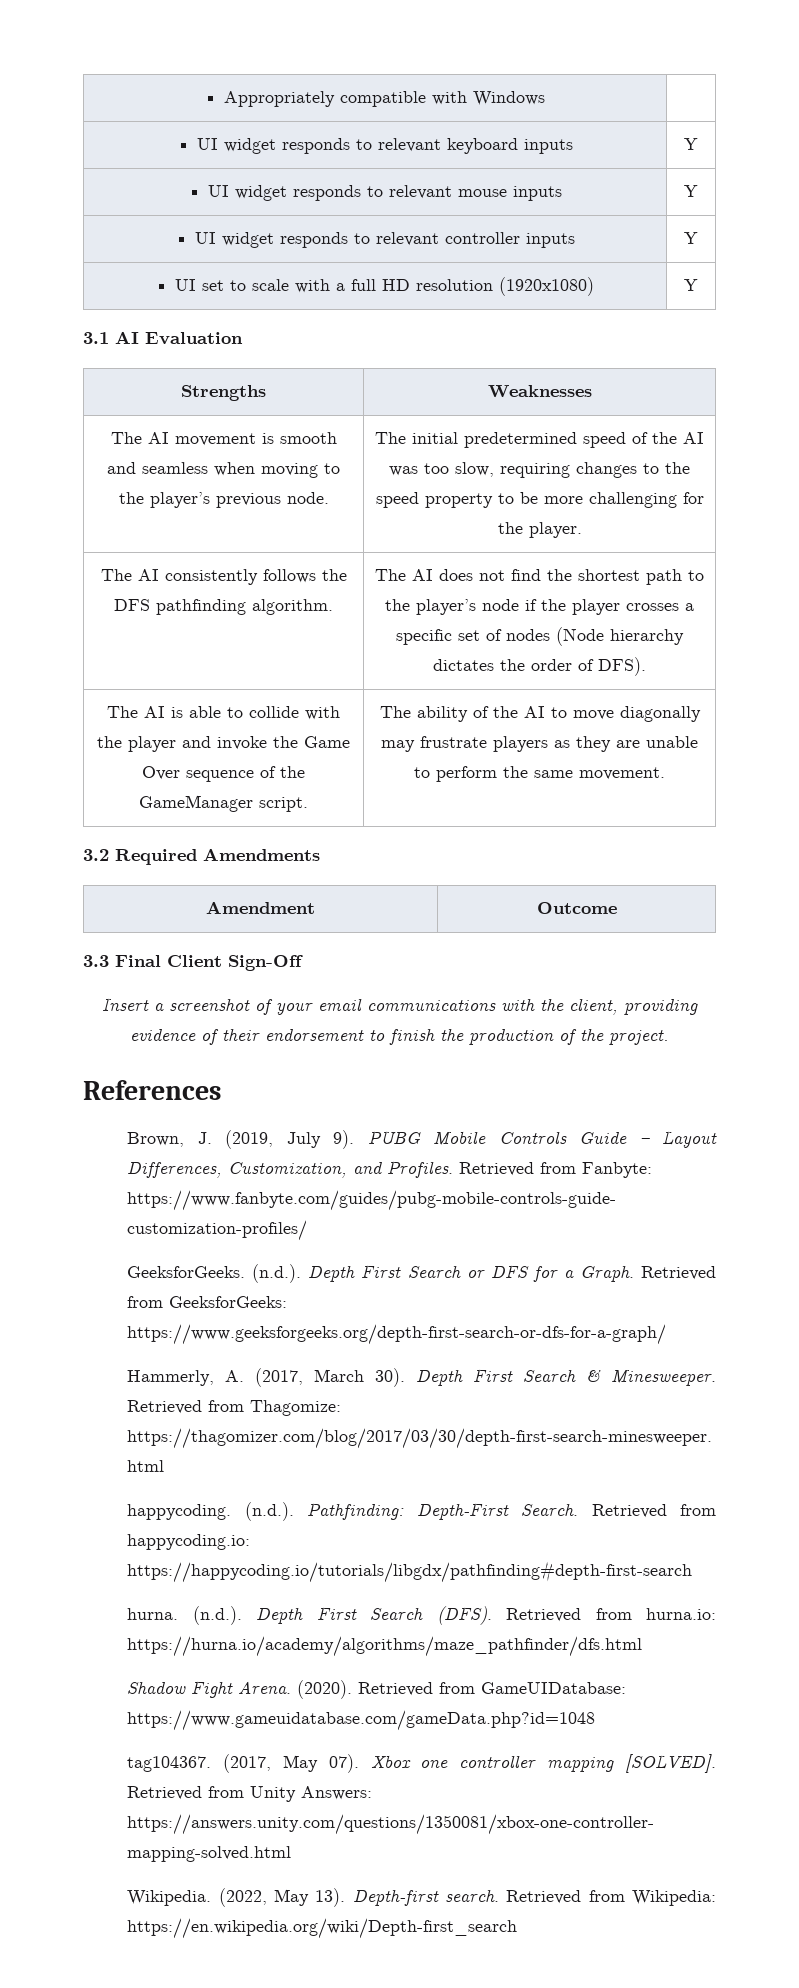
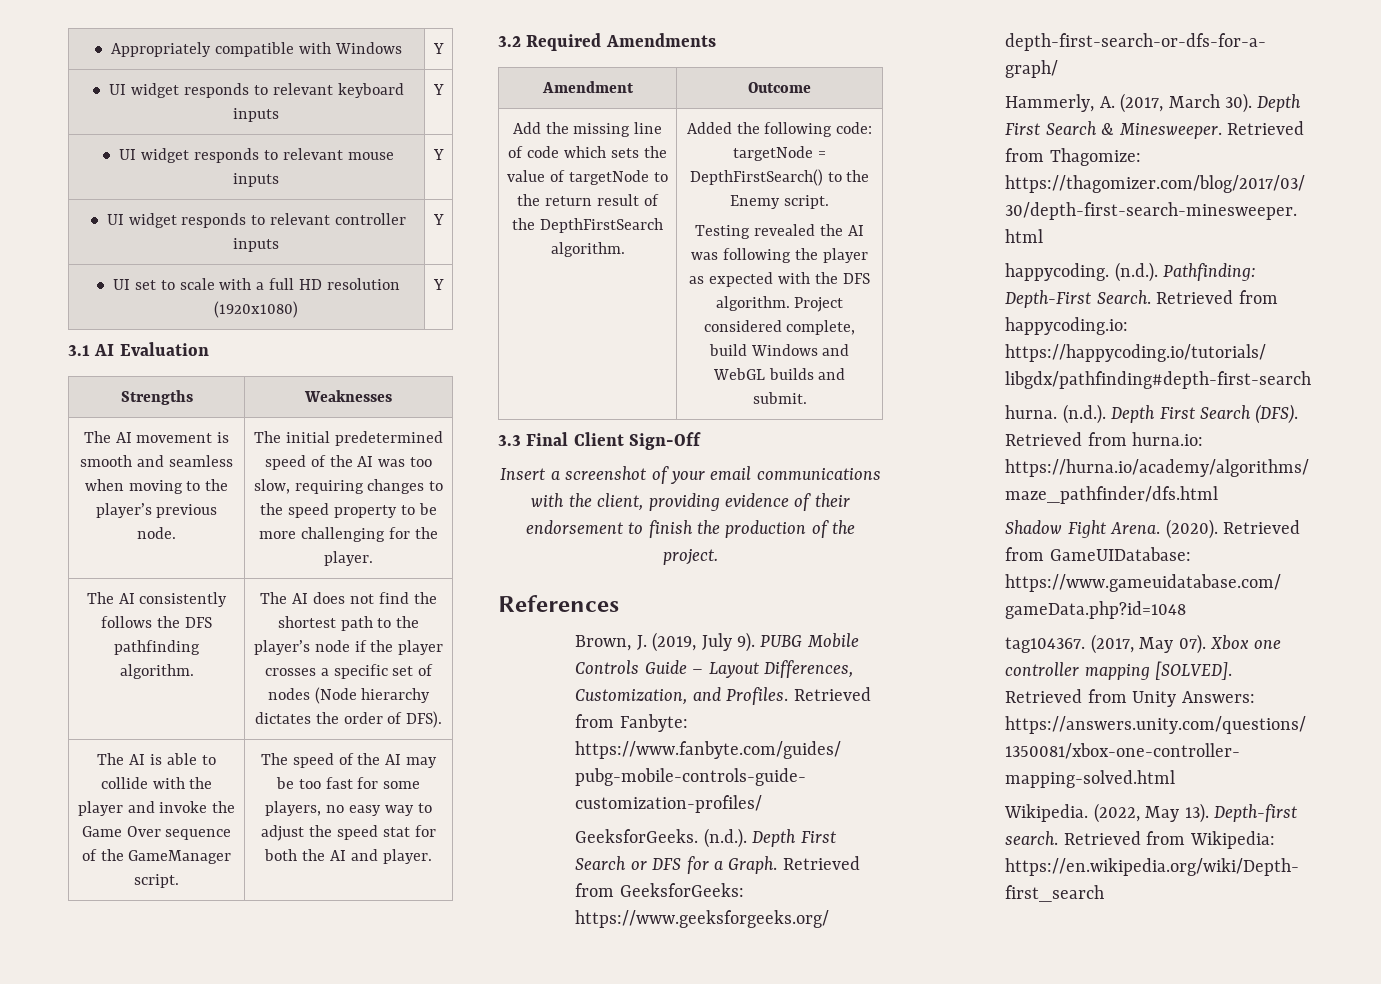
(546, 98) none -> [432,43,444,54] Y
[416,706,701,722] [381,736,698,752] [414,766,665,782] ability of the AI to move diagonally may frustrate players as they are unable to perform the same movement. -> [292,753,438,768] [275,777,421,789] [265,801,432,816] [261,825,436,841] [264,849,432,864] speed of the AI may be too fast for some players, no easy way to adjust the speed stat for both the AI and player.
(617, 908) none -> [512,122,663,137] [508,146,667,158] [507,170,668,185] [517,194,659,206] [512,218,663,233] [550,242,625,257] [686,122,873,137] [733,146,826,161] [689,169,870,186] [730,195,829,209] [695,224,864,239] [691,248,868,263] [689,272,870,287] [715,296,844,312] [703,320,856,335] [708,344,850,356] [712,368,846,380] [752,392,807,404] // Add the missing line of code which sets the value of targetNode to the return result of the DepthFirstSearch algorithm. | Added the following code: targetNode = DepthFirstSearch() to the Enemy script. // Testing revealed the AI was following the player as expected with the DFS algorithm. Project considered complete, build Windows and WebGL builds and submit.

